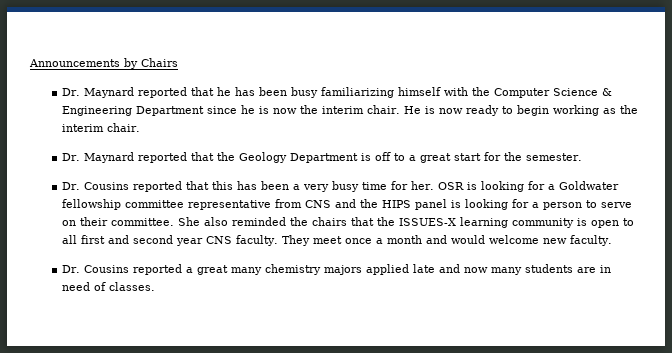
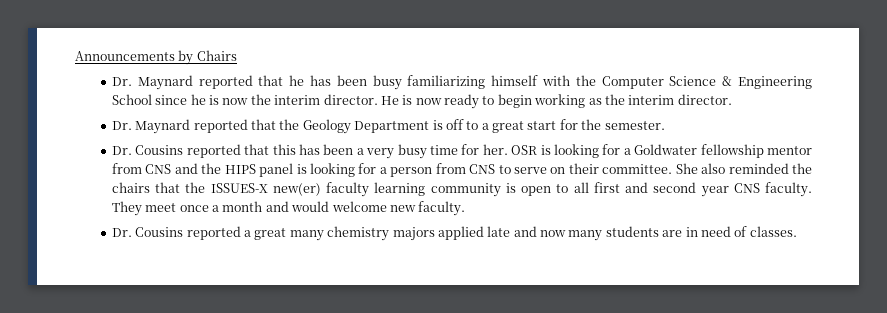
[135,106,204,116] Department -> [111,94,152,105] School
[366,105,400,114] chair. -> [323,94,378,105] director.
[106,123,140,132] chair. -> [677,94,732,105] director.
[124,200,271,210] committee representative -> [767,146,813,155] mentor
(582, 206) none -> [435,163,496,174] from CNS
(456, 222) none -> [272,182,370,197] new(er) faculty

